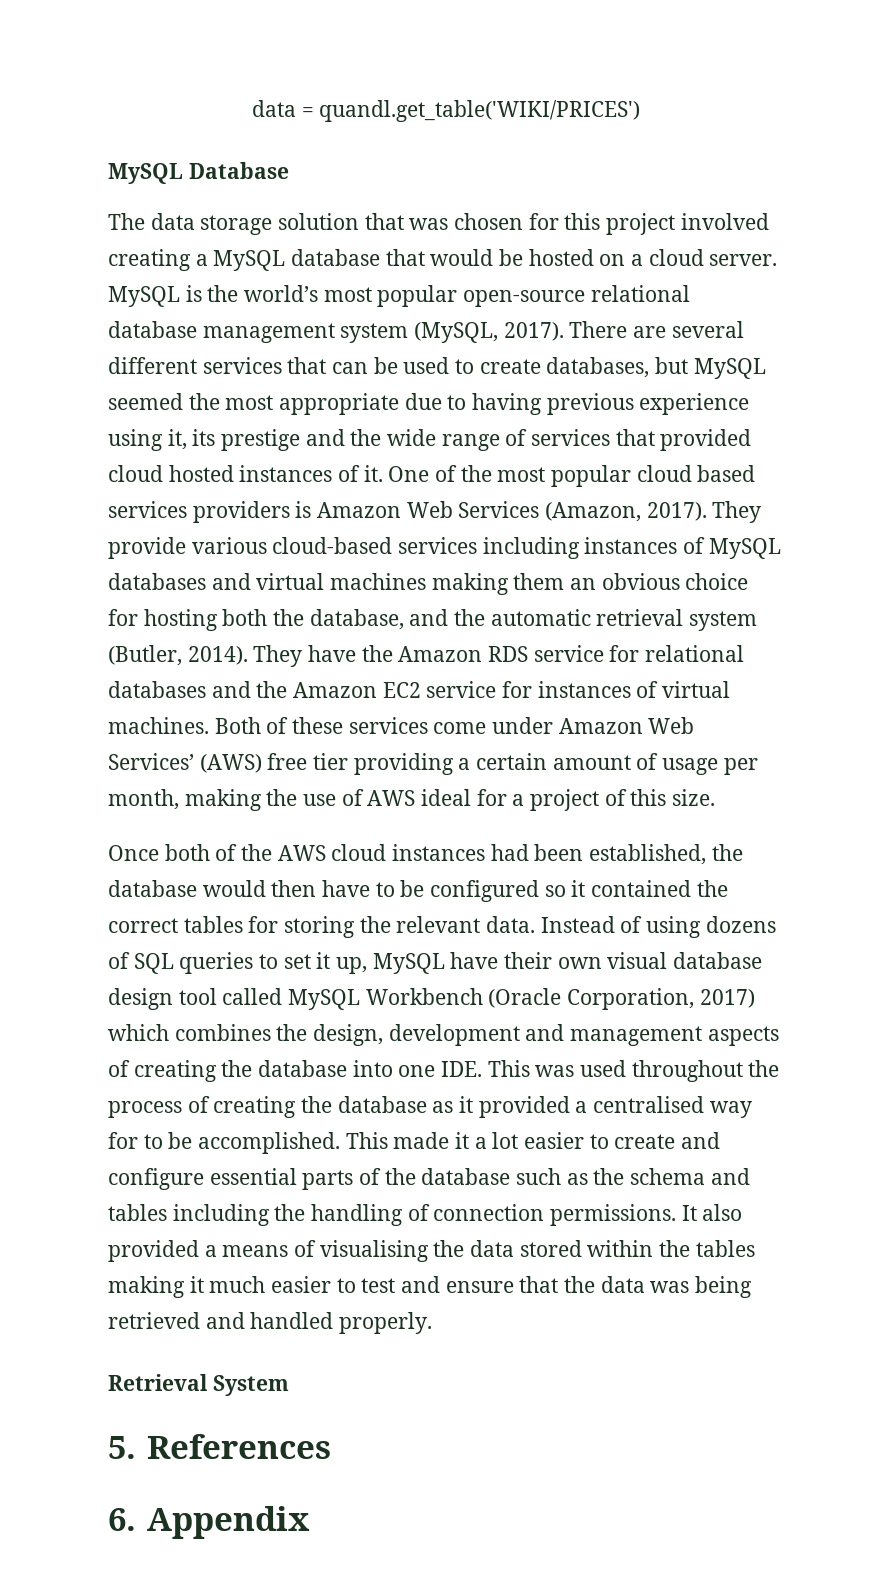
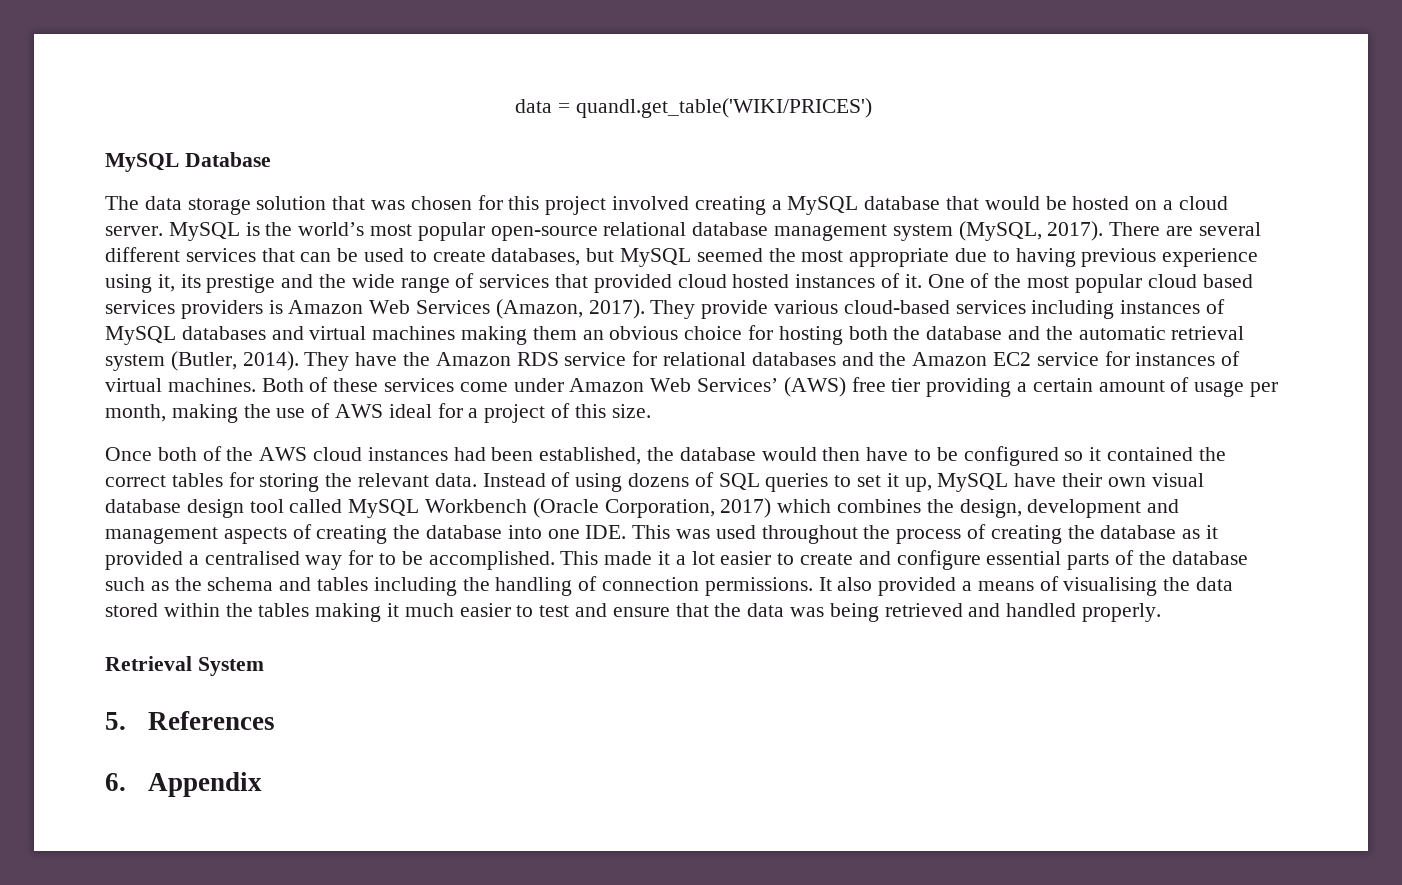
[309,609,404,630] database, -> [926,326,1003,340] database

